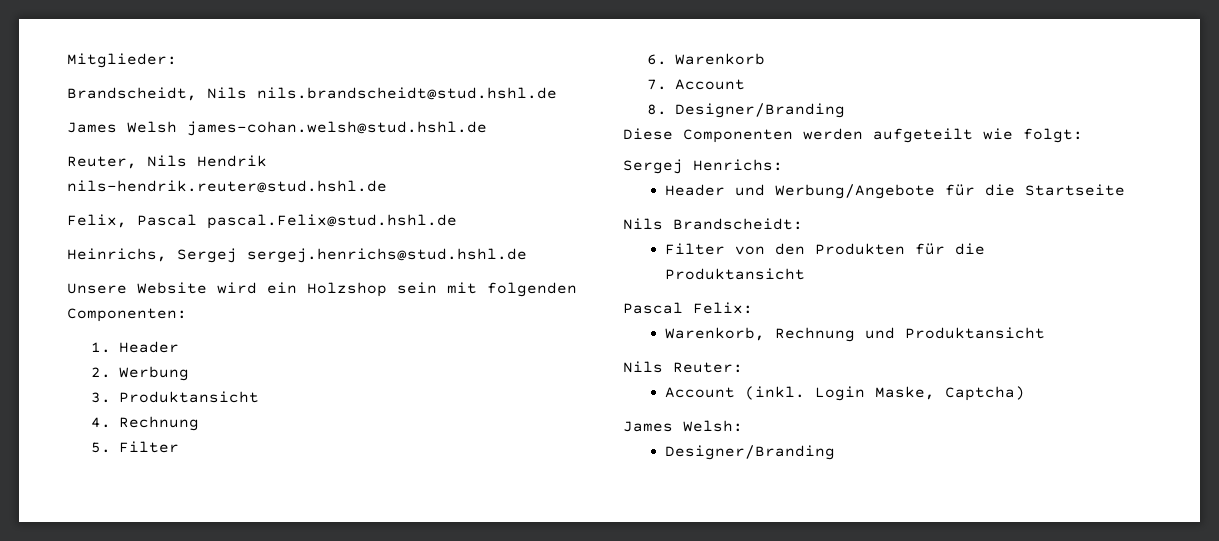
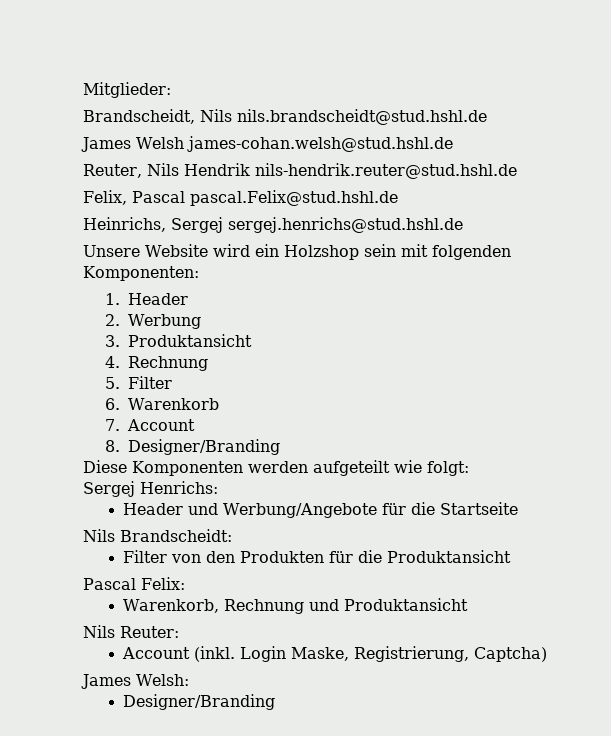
[67,308,187,322] Componenten: -> [83,266,199,281] Komponenten:
[683,129,793,143] Componenten -> [132,461,243,476] Komponenten
(936, 393) none -> [354,646,470,662] Registrierung,

